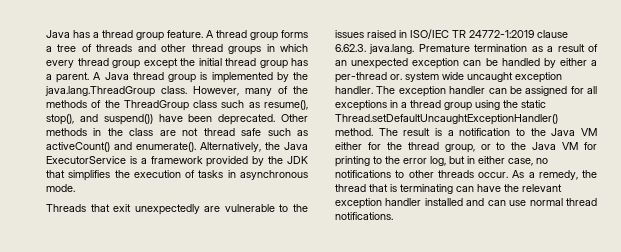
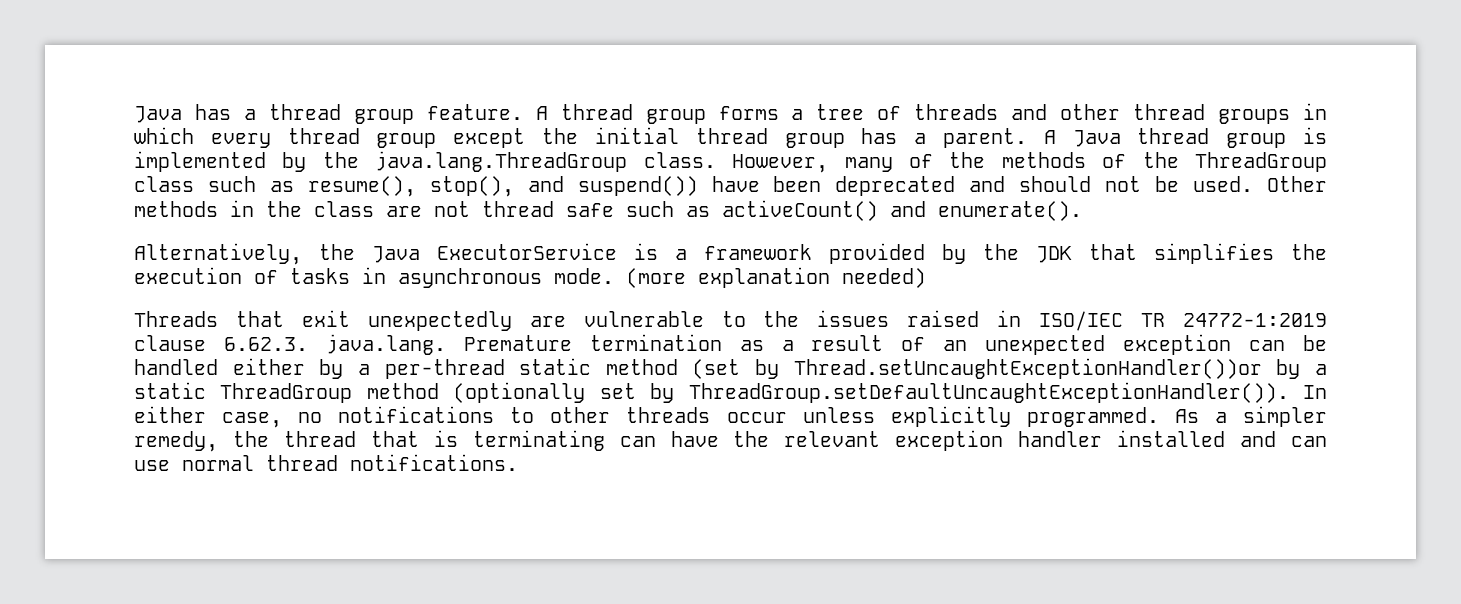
[218,114,276,125] deprecated. -> [835,176,1254,196] deprecated and should not be used.
(196, 147) none -> (1082, 211) //
(75, 188) none -> [626,267,926,288] (more explanation needed)
[543,58,597,68] [335,72,562,83] [335,86,597,97] [335,100,546,111] [335,114,558,125] [335,128,597,136] [335,142,597,153] [335,156,475,167] by either a per-thread or. system wide uncaught exception handler. The exception handler can be assigned for all exceptions in a thread group using the static Thread.setDefaultUncaughtExceptionHandler() method. The result is a notification to the Java VM either for the thread group, or to the Java VM for printing to the error log, but in -> [232,358,1327,379] [134,382,1327,403] either by a per-thread static method (set by Thread.setUncaughtExceptionHandler())or by a static ThreadGroup method (optionally set by ThreadGroup.setDefaultUncaughtExceptionHandler()). In
[478,172,508,178] occur. -> [726,406,1159,427] occur unless explicitly programmed.
(535, 175) none -> [1243,406,1328,427] simpler

